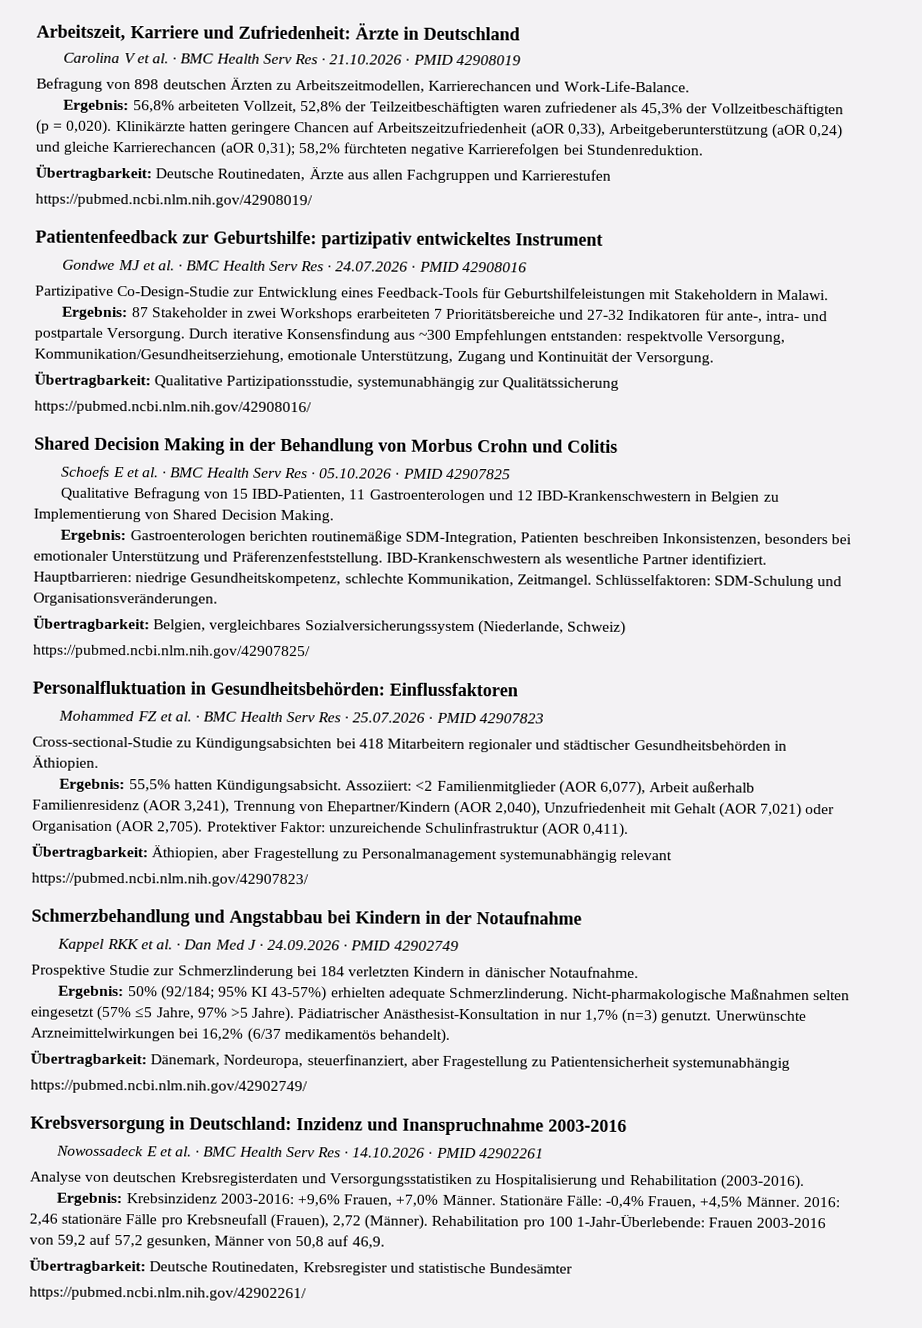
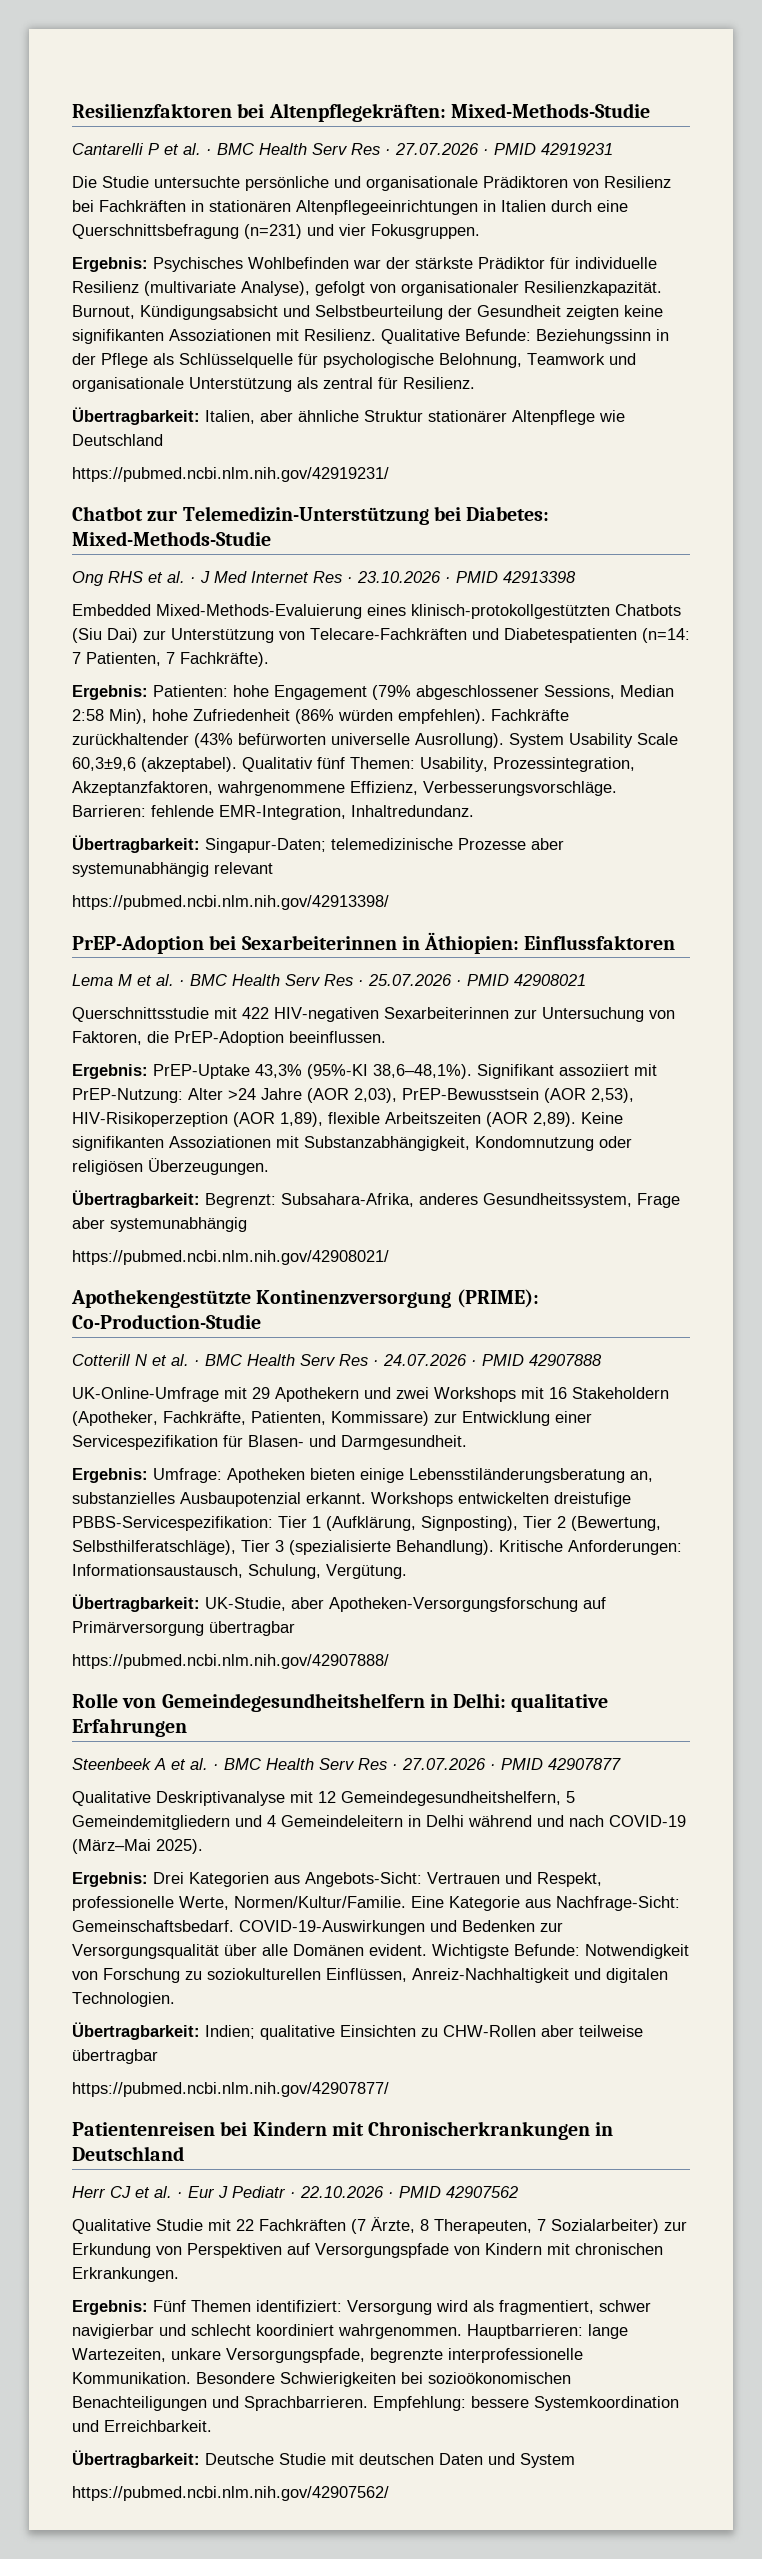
[36,22,520,42] [63,52,521,66] [36,77,690,93] [63,99,844,118] [36,119,844,140] [35,141,703,158] [35,164,612,184] [35,193,313,209] [35,229,603,249] [62,259,141,271] Arbeitszeit, Karriere und Zufriedenheit: Ärzte in Deutschland // Carolina V et al. · BMC Health Serv Res · 21.10.2026 · PMID 42908019 // Befragung von 898 deutschen Ärzten zu Arbeitszeitmodellen, Karrierechancen und Work-Life-Balance. // Ergebnis: 56,8% arbeiteten Vollzeit, 52,8% der Teilzeitbeschäftigten waren zufriedener als 45,3% der Vollzeitbeschäftigten (p = 0,020). Klinikärzte hatten geringere Chancen auf Arbeitszeitzufriedenheit (aOR 0,33), Arbeitgeberunterstützung (aOR 0,24) und gleiche Karrierechancen (aOR 0,31); 58,2% fürchteten negative Karrierefolgen bei Stundenreduktion. // Übertragbarkeit: Deutsche Routinedaten, Ärzte aus allen Fachgruppen und Karrierestufen // https://pubmed.ncbi.nlm.nih.gov/42908019/ // Patientenfeedback zur Geburtshilfe: partizipativ entwickeltes Instrument // Gondwe MJ -> [72,103,650,122] [72,143,613,155] [72,176,671,191] [72,200,628,215] [72,224,480,239] [72,257,657,272] [72,281,662,296] [72,305,663,320] [72,329,669,344] [72,353,636,368] [72,377,475,392] [72,407,625,425] [72,434,163,446] [72,467,389,482] [72,506,550,525] [72,531,271,546] [72,571,576,586] [72,604,681,619] [72,628,690,643] [72,652,269,667] [72,685,674,700] [72,709,569,724] [72,733,678,748] [72,757,635,772] [72,781,617,796] [72,805,474,820] [72,835,564,853] [72,862,273,877] [72,895,389,910] [72,932,676,954] [72,974,586,986] [72,1007,675,1022] [72,1031,386,1046] [72,1064,657,1079] [72,1088,634,1103] [72,1112,623,1127] [72,1136,632,1151] [72,1158,269,1175] [72,1190,680,1208] [72,1217,247,1232] [72,1250,389,1265] [71,1289,539,1308] [72,1314,261,1329] [72,1354,147,1366] Resilienzfaktoren bei Altenpflegekräften: Mixed-Methods-Studie // Cantarelli P et al. · BMC Health Serv Res · 27.07.2026 · PMID 42919231 // Die Studie untersuchte persönliche und organisationale Prädiktoren von Resilienz bei Fachkräften in stationären Altenpflegeeinrichtungen in Italien durch eine Querschnittsbefragung (n=231) und vier Fokusgruppen. // Ergebnis: Psychisches Wohlbefinden war der stärkste Prädiktor für individuelle Resilienz (multivariate Analyse), gefolgt von organisationaler Resilienzkapazität. Burnout, Kündigungsabsicht und Selbstbeurteilung der Gesundheit zeigten keine signifikanten Assoziationen mit Resilienz. Qualitative Befunde: Beziehungssinn in der Pflege als Schlüsselquelle für psychologische Belohnung, Teamwork und organisationale Unterstützung als zentral für Resilienz. // Übertragbarkeit: Italien, aber ähnliche Struktur stationärer Altenpflege wie Deutschland // https://pubmed.ncbi.nlm.nih.gov/42919231/ // Chatbot zur Telemedizin-Unterstützung bei Diabetes: Mixed-Methods-Studie // Ong RHS et al. · J Med Internet Res · 23.10.2026 · PMID 42913398 // Embedded Mixed-Methods-Evaluierung eines klinisch-protokollgestützten Chatbots (Siu Dai) zur Unterstützung von Telecare-Fachkräften und Diabetespatienten (n=14: 7 Patienten, 7 Fachkräfte). // Ergebnis: Patienten: hohe Engagement (79% abgeschlossener Sessions, Median 2:58 Min), hohe Zufriedenheit (86% würden empfehlen). Fachkräfte zurückhaltender (43% befürworten universelle Ausrollung). System Usability Scale 60,3±9,6 (akzeptabel). Qualitativ fünf Themen: Usability, Prozessintegration, Akzeptanzfaktoren, wahrgenommene Effizienz, Verbesserungsvorschläge. Barrieren: fehlende EMR-Integration, Inhaltredundanz. // Übertragbarkeit: Singapur-Daten; telemedizinische Prozesse aber systemunabhängig relevant // https://pubmed.ncbi.nlm.nih.gov/42913398/ // PrEP-Adoption bei Sexarbeiterinnen in Äthiopien: Einflussfaktoren // Lema M et al. · BMC Health Serv Res · 25.07.2026 · PMID 42908021 // Querschnittsstudie mit 422 HIV-negativen Sexarbeiterinnen zur Untersuchung von Faktoren, die PrEP-Adoption beeinflussen. // Ergebnis: PrEP-Uptake 43,3% (95%-KI 38,6–48,1%). Signifikant assoziiert mit PrEP-Nutzung: Alter >24 Jahre (AOR 2,03), PrEP-Bewusstsein (AOR 2,53), HIV-Risikoperzeption (AOR 1,89), flexible Arbeitszeiten (AOR 2,89). Keine signifikanten Assoziationen mit Substanzabhängigkeit, Kondomnutzung oder religiösen Überzeugungen. // Übertragbarkeit: Begrenzt: Subsahara-Afrika, anderes Gesundheitssystem, Frage aber systemunabhängig // https://pubmed.ncbi.nlm.nih.gov/42908021/ // Apothekengestützte Kontinenzversorgung (PRIME): Co-Production-Studie // Cotterill N
[461,261,527,273] [35,285,830,303] [61,306,829,323] [34,327,785,345] [34,348,715,366] [34,371,619,391] [34,400,312,416] [34,436,618,456] [61,465,511,480] [60,487,779,505] [33,508,334,524] [60,529,853,546] [33,550,768,566] [33,571,843,590] [33,592,218,607] [33,615,626,636] [33,644,311,660] [32,680,518,697] [58,710,544,724] [32,736,787,753] [32,755,99,771] [59,778,756,797] [32,799,836,818] [32,820,630,838] [31,843,673,863] [31,872,309,888] [31,908,582,928] [57,938,459,952] [31,964,639,980] [58,985,851,1003] [30,1005,807,1025] [30,1027,450,1044] [30,1050,791,1071] [30,1079,308,1095] [30,1115,627,1136] [56,1145,544,1159] [29,1171,805,1190] [56,1192,840,1209] [29,1213,827,1230] [29,1233,385,1249] [29,1257,574,1276] [29,1286,307,1302] 42908016 // Partizipative Co-Design-Studie zur Entwicklung eines Feedback-Tools für Geburtshilfeleistungen mit Stakeholdern in Malawi. // Ergebnis: 87 Stakeholder in zwei Workshops erarbeiteten 7 Prioritätsbereiche und 27-32 Indikatoren für ante-, intra- und postpartale Versorgung. Durch iterative Konsensfindung aus ~300 Empfehlungen entstanden: respektvolle Versorgung, Kommunikation/Gesundheitserziehung, emotionale Unterstützung, Zugang und Kontinuität der Versorgung. // Übertragbarkeit: Qualitative Partizipationsstudie, systemunabhängig zur Qualitätssicherung // https://pubmed.ncbi.nlm.nih.gov/42908016/ // Shared Decision Making in der Behandlung von Morbus Crohn und Colitis // Schoefs E et al. · BMC Health Serv Res · 05.10.2026 · PMID 42907825 // Qualitative Befragung von 15 IBD-Patienten, 11 Gastroenterologen und 12 IBD-Krankenschwestern in Belgien zu Implementierung von Shared Decision Making. // Ergebnis: Gastroenterologen berichten routinemäßige SDM-Integration, Patienten beschreiben Inkonsistenzen, besonders bei emotionaler Unterstützung und Präferenzenfeststellung. IBD-Krankenschwestern als wesentliche Partner identifiziert. Hauptbarrieren: niedrige Gesundheitskompetenz, schlechte Kommunikation, Zeitmangel. Schlüsselfaktoren: SDM-Schulung und Organisationsveränderungen. // Übertragbarkeit: Belgien, vergleichbares Sozialversicherungssystem (Niederlande, Schweiz) // https://pubmed.ncbi.nlm.nih.gov/42907825/ // Personalfluktuation in Gesundheitsbehörden: Einflussfaktoren // Mohammed FZ et al. · BMC Health Serv Res · 25.07.2026 · PMID 42907823 // Cross-sectional-Studie zu Kündigungsabsichten bei 418 Mitarbeitern regionaler und städtischer Gesundheitsbehörden in Äthiopien. // Ergebnis: 55,5% hatten Kündigungsabsicht. Assoziiert: <2 Familienmitglieder (AOR 6,077), Arbeit außerhalb Familienresidenz (AOR 3,241), Trennung von Ehepartner/Kindern (AOR 2,040), Unzufriedenheit mit Gehalt (AOR 7,021) oder Organisation (AOR 2,705). Protektiver Faktor: unzureichende Schulinfrastruktur (AOR 0,411). // Übertragbarkeit: Äthiopien, aber Fragestellung zu Personalmanagement systemunabhängig relevant // https://pubmed.ncbi.nlm.nih.gov/42907823/ // Schmerzbehandlung und Angstabbau bei Kindern in der Notaufnahme // Kappel RKK et al. · Dan Med J · 24.09.2026 · PMID 42902749 // Prospektive Studie zur Schmerzlinderung bei 184 verletzten Kindern in dänischer Notaufnahme. // Ergebnis: 50% (92/184; 95% KI 43-57%) erhielten adequate Schmerzlinderung. Nicht-pharmakologische Maßnahmen selten eingesetzt (57% ≤5 Jahre, 97% >5 Jahre). Pädiatrischer Anästhesist-Konsultation in nur 1,7% (n=3) genutzt. Unerwünschte Arzneimittelwirkungen bei 16,2% (6/37 medikamentös behandelt). // Übertragbarkeit: Dänemark, Nordeuropa, steuerfinanziert, aber Fragestellung zu Patientensicherheit systemunabhängig // https://pubmed.ncbi.nlm.nih.gov/42902749/ // Krebsversorgung in Deutschland: Inzidenz und Inanspruchnahme 2003-2016 // Nowossadeck E et al. · BMC Health Serv Res · 14.10.2026 · PMID 42902261 // Analyse von deutschen Krebsregisterdaten und Versorgungsstatistiken zu Hospitalisierung und Rehabilitation (2003-2016). // Ergebnis: Krebsinzidenz 2003-2016: +9,6% Frauen, +7,0% Männer. Stationäre Fälle: -0,4% Frauen, +4,5% Männer. 2016: 2,46 stationäre Fälle pro Krebsneufall (Frauen), 2,72 (Männer). Rehabilitation pro 100 1-Jahr-Überlebende: Frauen 2003-2016 von 59,2 auf 57,2 gesunken, Männer von 50,8 auf 46,9. // Übertragbarkeit: Deutsche Routinedaten, Krebsregister und statistische Bundesämter // https://pubmed.ncbi.nlm.nih.gov/42902261/ -> [529,1354,602,1366] [72,1387,669,1402] [72,1411,592,1426] [72,1435,467,1450] [72,1468,653,1483] [72,1492,631,1507] [72,1516,661,1531] [72,1540,682,1555] [72,1564,407,1579] [72,1594,606,1612] [72,1621,295,1636] [72,1654,389,1669] [72,1693,609,1712] [72,1718,187,1737] [72,1758,621,1770] [72,1791,575,1806] [72,1815,686,1830] [72,1839,203,1854] [72,1872,602,1887] [72,1896,680,1911] [72,1920,563,1935] [72,1944,689,1959] [72,1968,668,1983] [72,1992,175,2007] [72,2022,643,2040] [72,2049,158,2064] [72,2082,389,2097] [72,2121,614,2140] [72,2146,184,2161] [72,2186,518,2198] [72,2217,687,2234] [72,2243,663,2258] [72,2267,179,2282] [72,2300,651,2315] [72,2324,628,2339] [72,2348,583,2363] [72,2372,571,2387] [72,2396,679,2411] [72,2420,212,2432] [72,2450,575,2468] [72,2486,389,2501] 42907888 // UK-Online-Umfrage mit 29 Apothekern und zwei Workshops mit 16 Stakeholdern (Apotheker, Fachkräfte, Patienten, Kommissare) zur Entwicklung einer Servicespezifikation für Blasen- und Darmgesundheit. // Ergebnis: Umfrage: Apotheken bieten einige Lebensstiländerungsberatung an, substanzielles Ausbaupotenzial erkannt. Workshops entwickelten dreistufige PBBS-Servicespezifikation: Tier 1 (Aufklärung, Signposting), Tier 2 (Bewertung, Selbsthilferatschläge), Tier 3 (spezialisierte Behandlung). Kritische Anforderungen: Informationsaustausch, Schulung, Vergütung. // Übertragbarkeit: UK-Studie, aber Apotheken-Versorgungsforschung auf Primärversorgung übertragbar // https://pubmed.ncbi.nlm.nih.gov/42907888/ // Rolle von Gemeindegesundheitshelfern in Delhi: qualitative Erfahrungen // Steenbeek A et al. · BMC Health Serv Res · 27.07.2026 · PMID 42907877 // Qualitative Deskriptivanalyse mit 12 Gemeindegesundheitshelfern, 5 Gemeindemitgliedern und 4 Gemeindeleitern in Delhi während und nach COVID-19 (März–Mai 2025). // Ergebnis: Drei Kategorien aus Angebots-Sicht: Vertrauen und Respekt, professionelle Werte, Normen/Kultur/Familie. Eine Kategorie aus Nachfrage-Sicht: Gemeinschaftsbedarf. COVID-19-Auswirkungen und Bedenken zur Versorgungsqualität über alle Domänen evident. Wichtigste Befunde: Notwendigkeit von Forschung zu soziokulturellen Einflüssen, Anreiz-Nachhaltigkeit und digitalen Technologien. // Übertragbarkeit: Indien; qualitative Einsichten zu CHW-Rollen aber teilweise übertragbar // https://pubmed.ncbi.nlm.nih.gov/42907877/ // Patientenreisen bei Kindern mit Chronischerkrankungen in Deutschland // Herr CJ et al. · Eur J Pediatr · 22.10.2026 · PMID 42907562 // Qualitative Studie mit 22 Fachkräften (7 Ärzte, 8 Therapeuten, 7 Sozialarbeiter) zur Erkundung von Perspektiven auf Versorgungspfade von Kindern mit chronischen Erkrankungen. // Ergebnis: Fünf Themen identifiziert: Versorgung wird als fragmentiert, schwer navigierbar und schlecht koordiniert wahrgenommen. Hauptbarrieren: lange Wartezeiten, unkare Versorgungspfade, begrenzte interprofessionelle Kommunikation. Besondere Schwierigkeiten bei sozioökonomischen Benachteiligungen und Sprachbarrieren. Empfehlung: bessere Systemkoordination und Erreichbarkeit. // Übertragbarkeit: Deutsche Studie mit deutschen Daten und System // https://pubmed.ncbi.nlm.nih.gov/42907562/

